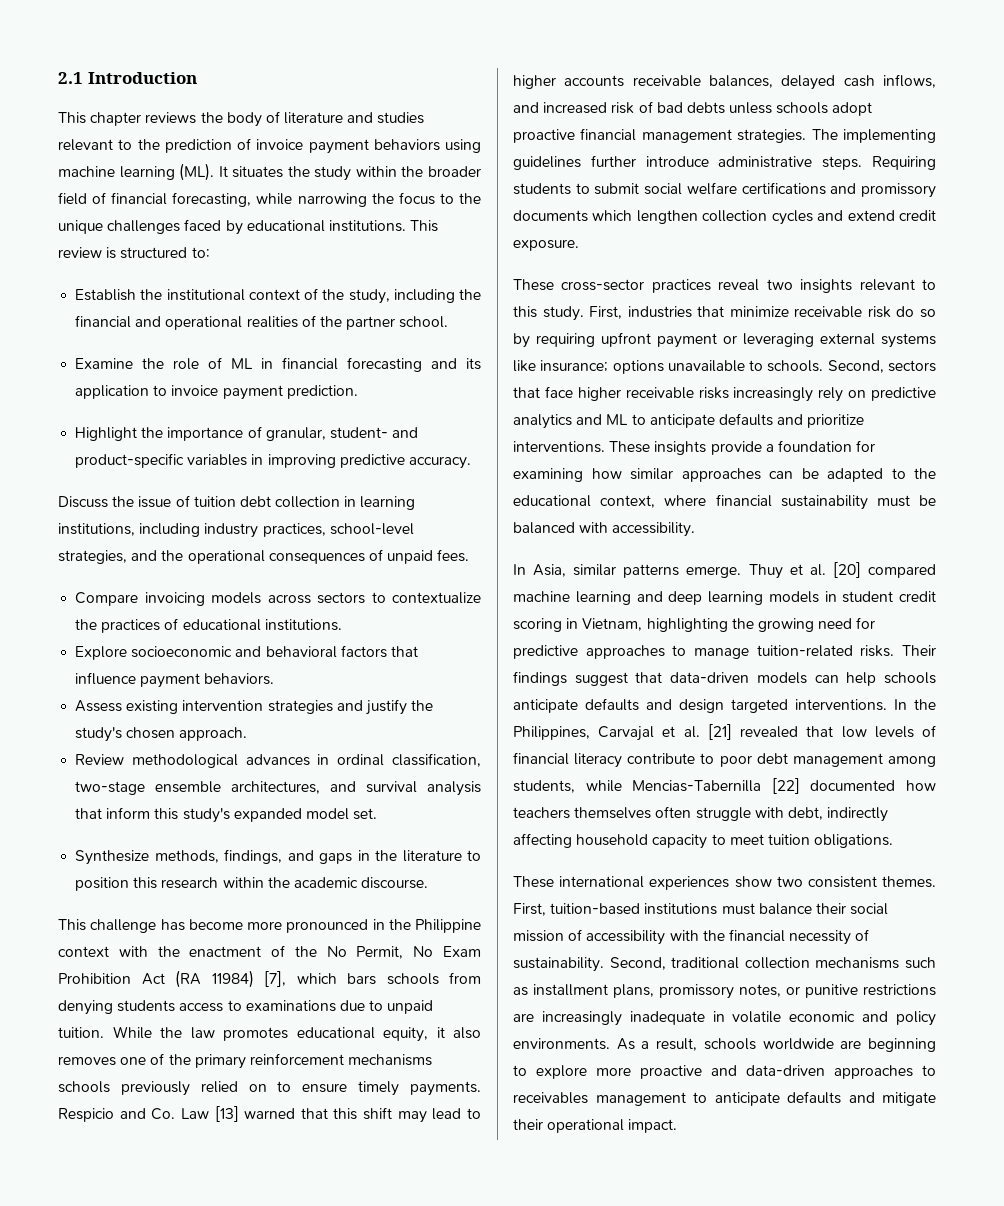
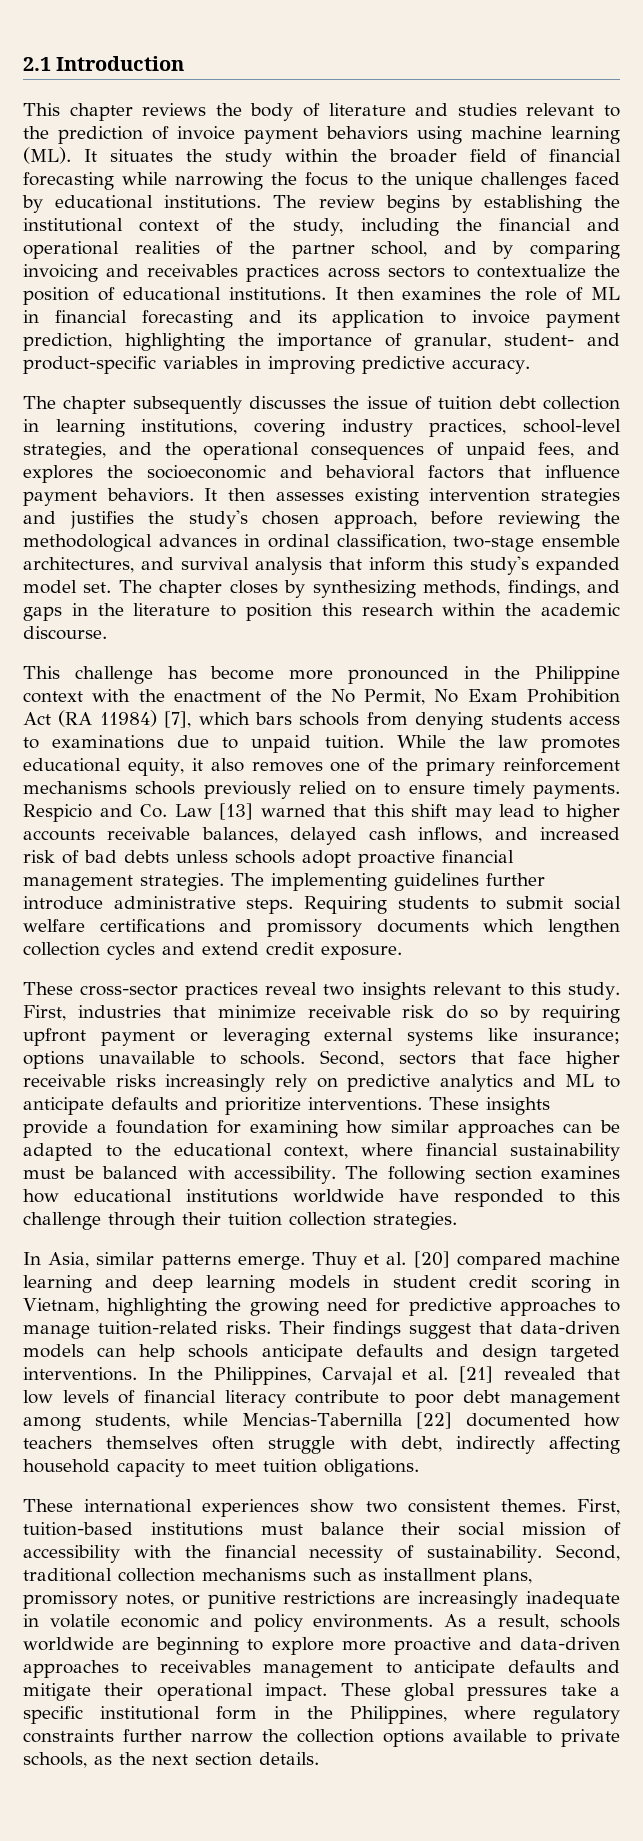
[172,192,252,207] forecasting, -> [23,172,114,190] forecasting
[410,220,439,232] [58,247,210,259] [75,289,137,301] This review is structured to: // Establish -> [273,195,582,213] The review begins by establishing
[399,316,449,328] [75,358,134,369] school. // Examine -> [371,241,620,259] [23,264,620,282] [23,287,482,305] school, and by comparing invoicing and receivables practices across sectors to contextualize the position of educational institutions. It then examines
[286,385,358,399] [75,427,138,441] prediction. // Highlight -> [23,333,226,351] prediction, highlighting
[58,496,108,508] Discuss -> [23,396,327,414] The chapter subsequently discusses
[139,523,201,537] including -> [253,419,325,437] covering
[437,549,470,562] [75,592,481,606] [75,618,342,633] [75,646,128,660] fees. // Compare invoicing models across sectors to contextualize the practices of educational institutions. // Explore -> [538,442,620,458] [23,465,133,483] fees, and explores the
[75,700,123,712] // Assess -> [204,488,344,501] It then assesses
[365,699,407,715] justify -> [69,511,134,529] justifies
[179,727,248,741] [75,754,125,765] approach. // Review -> [333,511,620,529] approach, before reviewing the
[75,850,150,865] // Synthesize -> [118,580,416,598] The chapter closes by synthesizing
(696, 529) none -> [345,1166,620,1184] [23,1189,620,1207] [23,1212,457,1230] The following section examines how educational institutions worldwide have responded to this challenge through their tuition collection strategies.
(678, 1126) none -> [340,1683,620,1701] [23,1706,620,1724] [23,1729,620,1747] [23,1752,319,1768] These global pressures take a specific institutional form in the Philippines, where regulatory constraints further narrow the collection options available to private schools, as the next section details.

